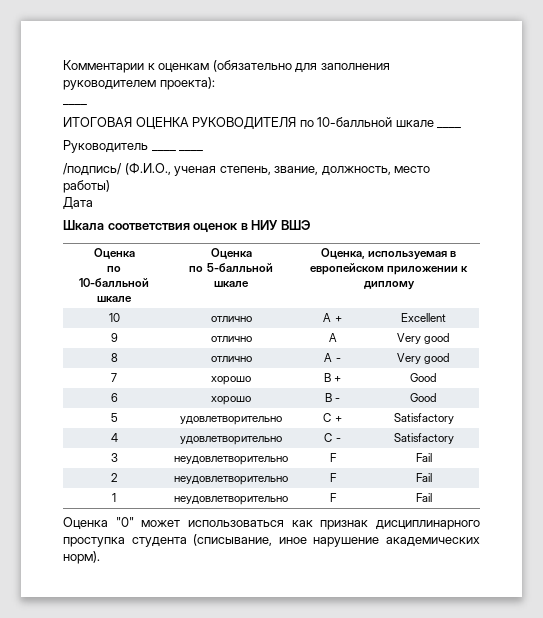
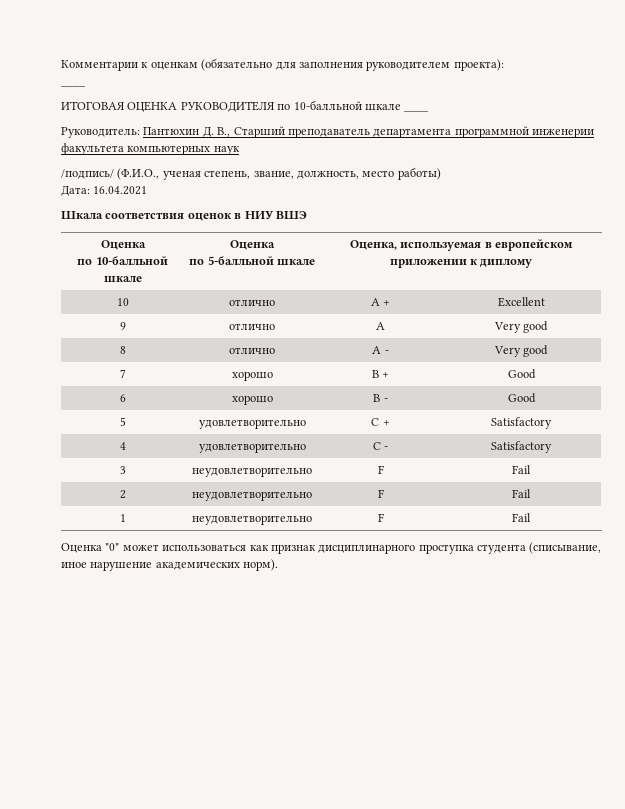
[63,140,204,153] Руководитель ____ ____ -> [61,126,594,138] [61,143,240,155] Руководитель: Пантюхин Д. В., Старший преподаватель департамента программной инженерии факультета компьютерных наук
[63,197,93,210] Дата -> [61,185,148,196] Дата: 16.04.2021

